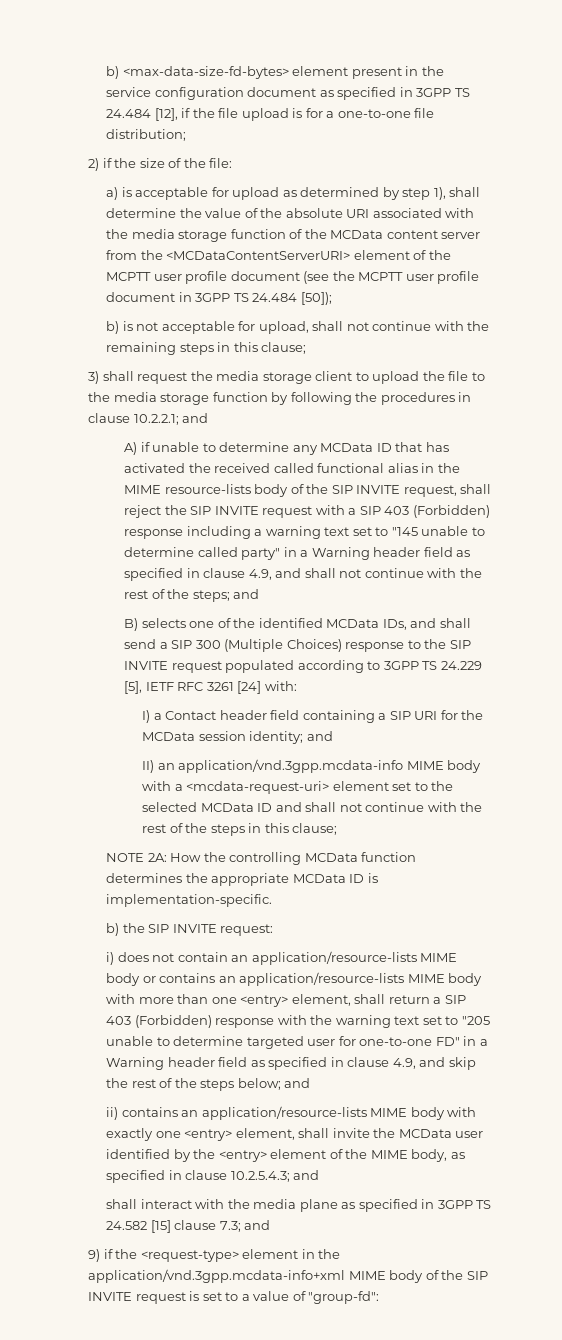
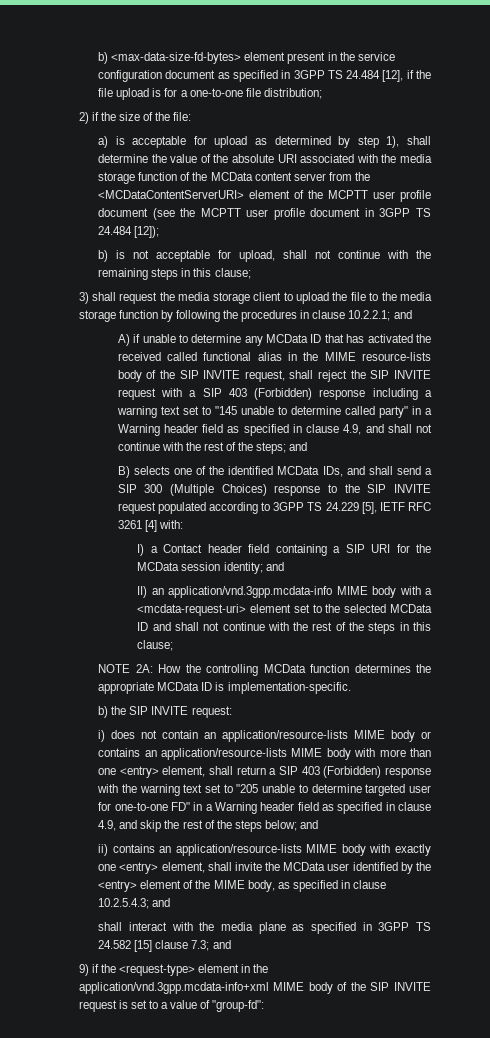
[300,292,332,305] [50]); -> [134,226,160,238] [12]);
[237,681,262,694] [24] -> [144,520,157,532] [4]

